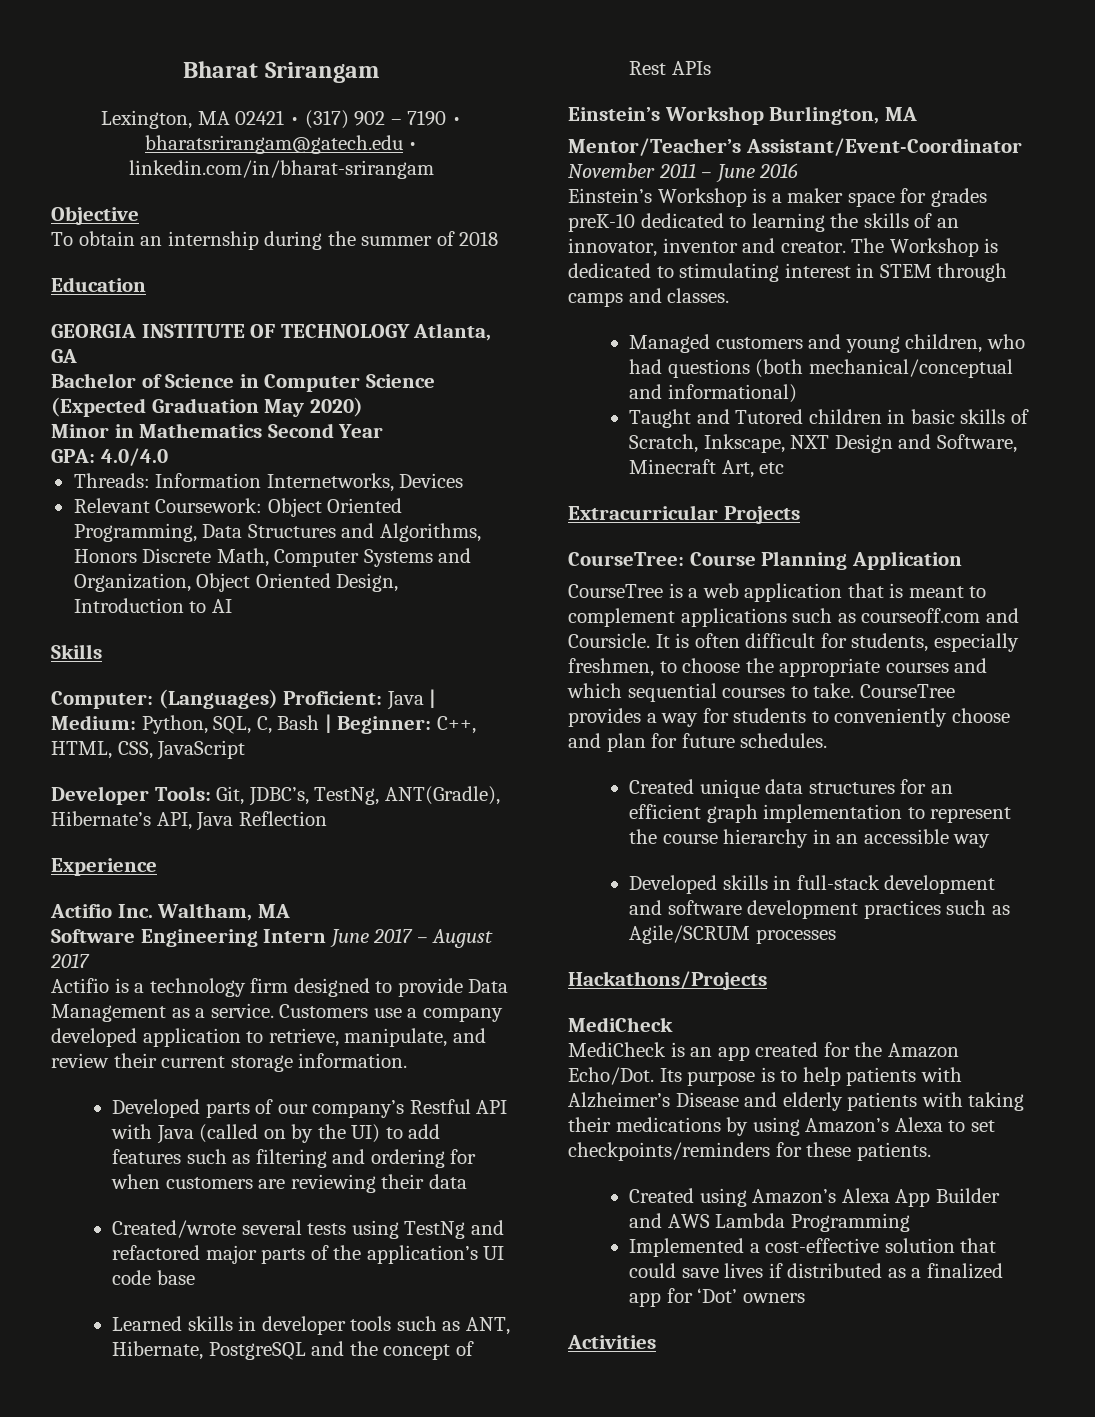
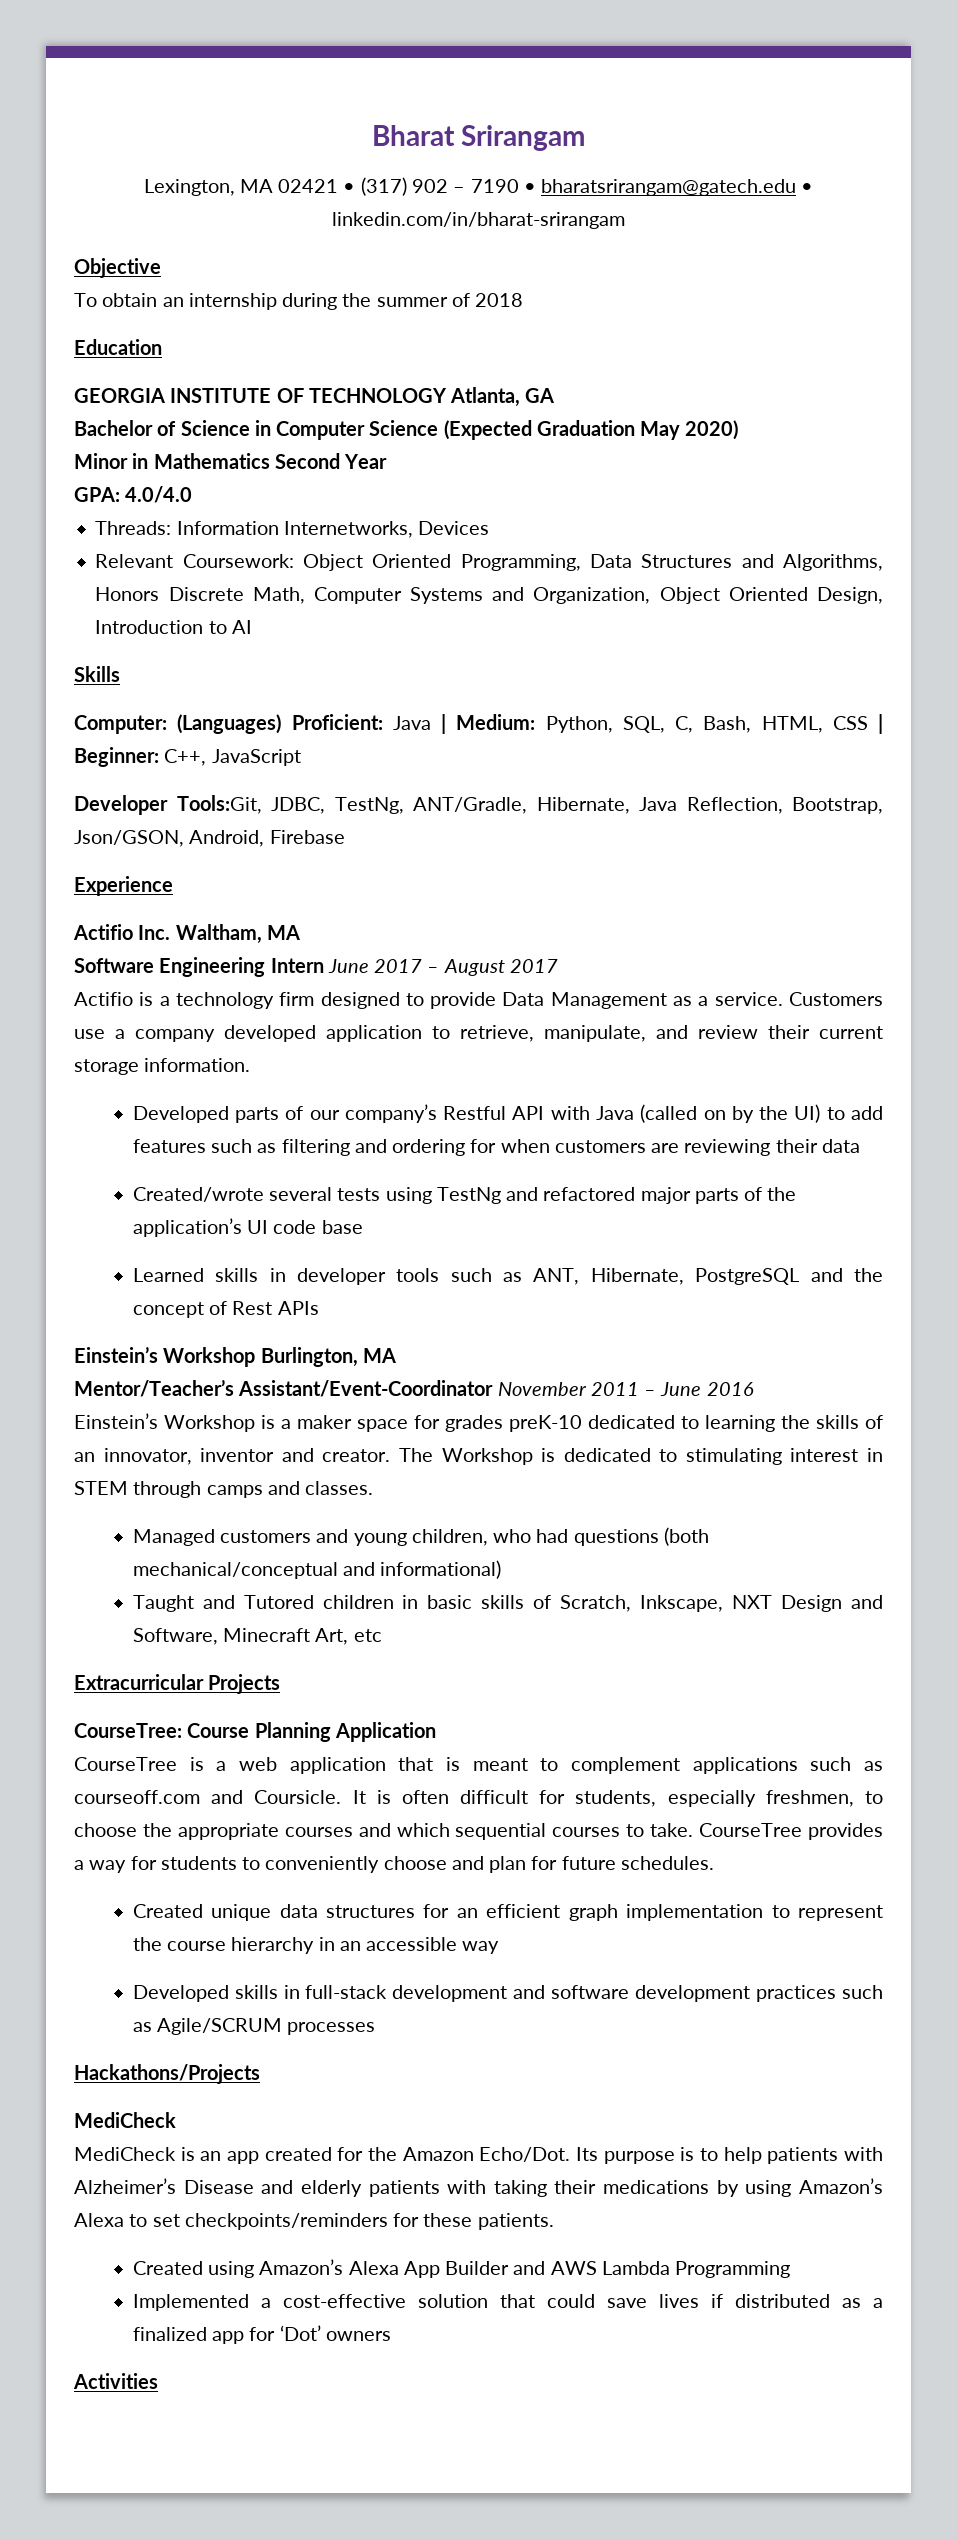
[277,715,320,730] Bash -> [703,716,868,733] Bash, HTML, CSS
[51,741,153,759] HTML, CSS, -> (207, 757) none
[154,786,500,806] [51,811,327,831] Tools: Git, JDBC’s, TestNg, ANT(Gradle), Hibernate’s API, Java Reflection -> [176,795,883,814] [74,830,345,847] Tools:Git, JDBC, TestNg, ANT/Gradle, Hibernate, Java Reflection, Bootstrap, Json/GSON, Android, Firebase

